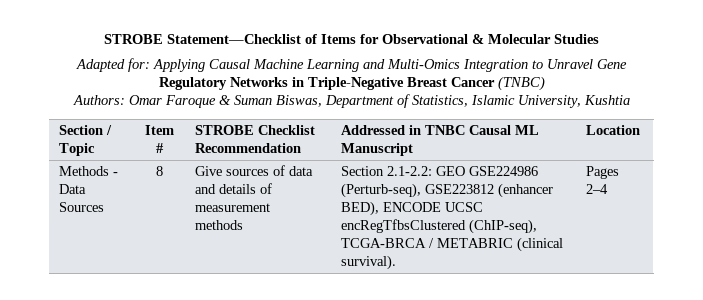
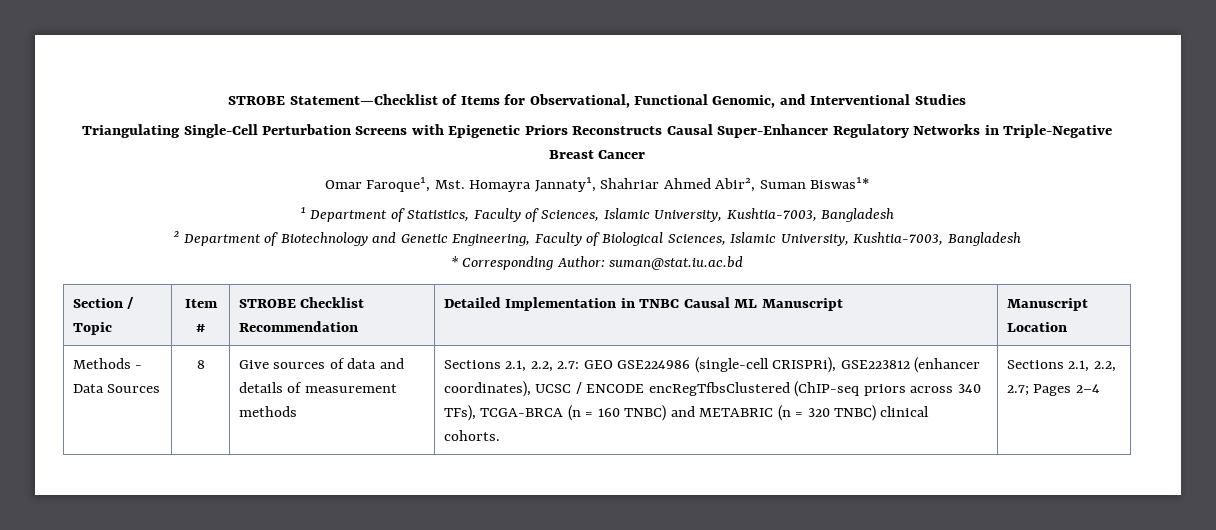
[382,34,599,44] [76,58,627,72] Observational & Molecular Studies // Adapted for: Applying Causal Machine Learning and Multi-Omics Integration to Unravel Gene -> [529,94,966,108] [82,124,829,138] Observational, Functional Genomic, and Interventional Studies // Triangulating Single-Cell Perturbation Screens with Epigenetic Priors Reconstructs Causal Super-Enhancer
[497,76,545,91] [72,94,630,108] (TNBC) // Authors: Omar Faroque & Suman Biswas, Department of Statistics, Islamic University, Kushtia -> [324,177,870,192] [299,207,895,222] [173,231,1021,246] [450,256,744,270] // Omar Faroque¹, Mst. Homayra Jannaty¹, Shahriar Ahmed Abir², Suman Biswas¹* // ¹ Department of Statistics, Faculty of Sciences, Islamic University, Kushtia-7003, Bangladesh // ² Department of Biotechnology and Genetic Engineering, Faculty of Biological Sciences, Islamic University, Kushtia-7003, Bangladesh // * Corresponding Author: suman@stat.iu.ac.bd
[341,125,406,135] Addressed -> [444,297,617,311] Detailed Implementation
(414, 149) none -> [1007,298,1089,311] Manuscript
[341,166,539,176] [341,183,554,198] [341,201,484,216] [341,219,538,234] [341,237,564,252] [341,255,397,270] Section 2.1-2.2: GEO GSE224986 (Perturb-seq), GSE223812 (enhancer BED), ENCODE UCSC encRegTfbsClustered (ChIP-seq), TCGA-BRCA / METABRIC (clinical survival). | -> [444,357,981,373] [444,381,981,397] [444,405,930,421] [444,430,501,441] [1007,360,1116,372] [1007,385,1030,396] Sections 2.1, 2.2, 2.7: GEO GSE224986 (single-cell CRISPRi), GSE223812 (enhancer coordinates), UCSC / ENCODE encRegTfbsClustered (ChIP-seq priors across 340 TFs), TCGA-BRCA (n = 160 TNBC) and METABRIC (n = 320 TNBC) clinical cohorts. | Sections 2.1, 2.2, 2.7;

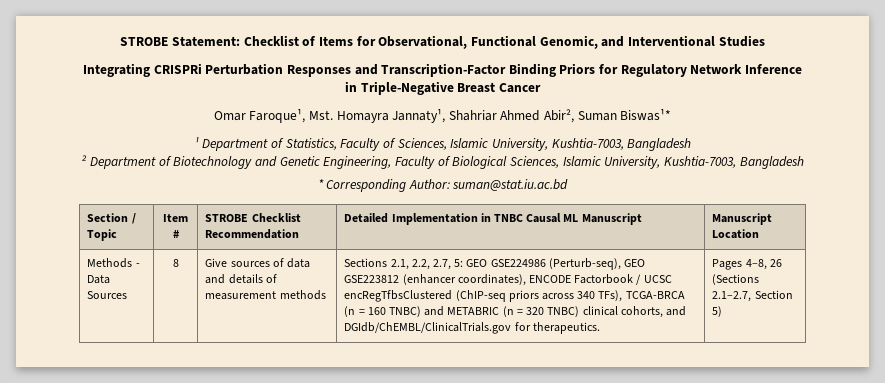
[228,94,438,105] STROBE Statement—Checklist -> [120,35,299,47] STROBE Statement: Checklist
[82,124,981,138] Triangulating Single-Cell Perturbation Screens with Epigenetic Priors Reconstructs Causal Super-Enhancer Regulatory Networks -> [82,63,803,77] Integrating CRISPRi Perturbation Responses and Transcription-Factor Binding Priors for Regulatory Network Inference
[557,357,981,373] [444,381,645,397] 2.7: GEO GSE224986 (single-cell CRISPRi), GSE223812 (enhancer coordinates), UCSC / ENCODE -> [432,258,646,270] [344,274,672,286] 2.7, 5: GEO GSE224986 (Perturb-seq), GEO GSE223812 (enhancer coordinates), ENCODE Factorbook / UCSC
[444,430,501,441] [1007,360,1116,372] [1007,384,1100,396] cohorts. | Sections 2.1, 2.2, 2.7; Pages 2–4 -> [620,306,687,318] [344,322,600,334] [712,259,782,270] [712,274,760,285] [712,290,793,302] [712,306,723,317] cohorts, and DGIdb/ChEMBL/ClinicalTrials.gov for therapeutics. | Pages 4–8, 26 (Sections 2.1–2.7, Section 5)

